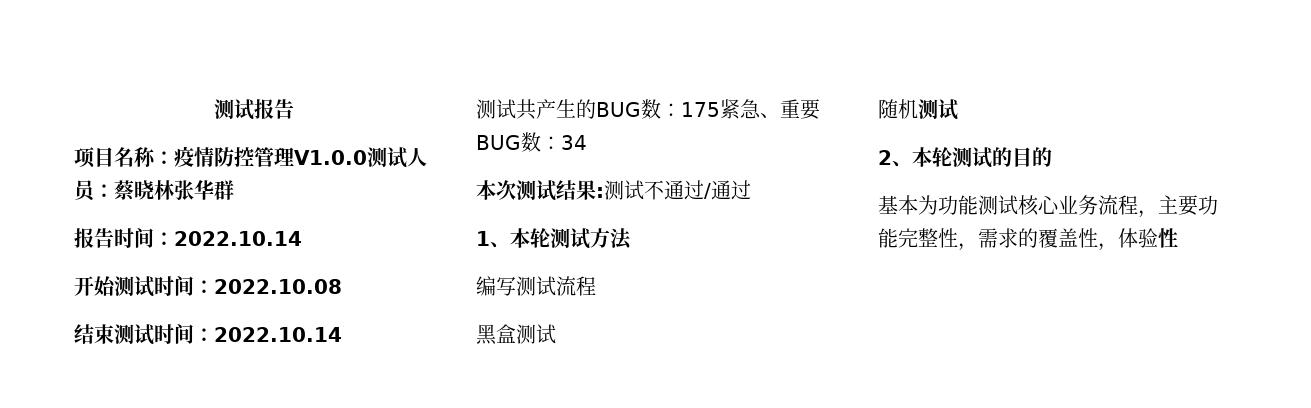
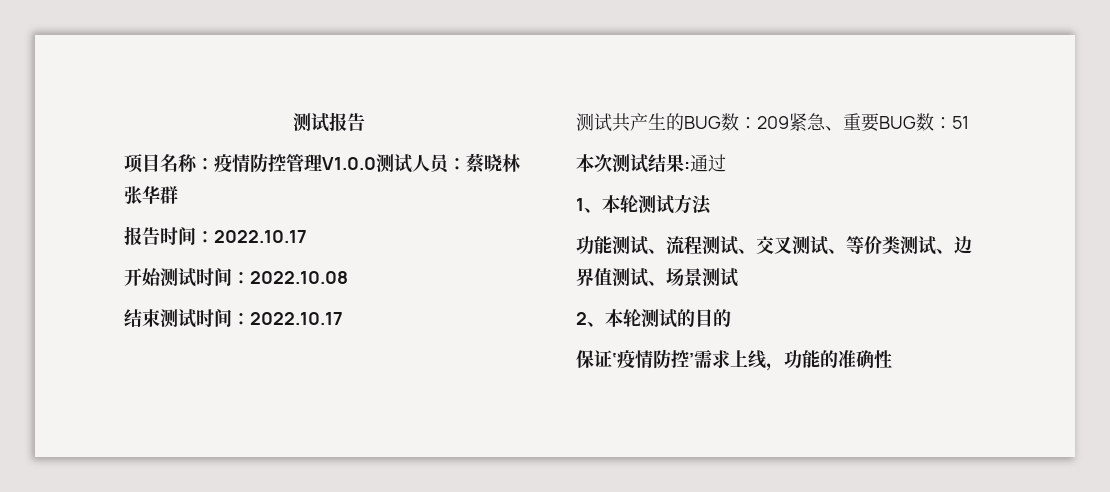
[174,231,302,246] 2022.10.14 -> [214,230,307,243] 2022.10.17
[214,327,342,342] 2022.10.14 -> [250,312,343,325] 2022.10.17
[681,102,720,117] 175 -> [757,116,789,129] 209
[561,135,587,150] 34 -> [952,116,969,129] 51
[604,180,711,200] 测试不通过/ -> (690, 165) none
[476,276,596,296] [476,324,556,345] [878,99,918,119] 编写测试流程 // 黑盒测试 // 随机 -> [576,236,972,255] [576,268,703,287] 功能测试、流程测试、交叉测试、等价类测试、边界值测试、场景
[878,195,1218,218] [878,228,1158,251] 基本为功能测试核心业务流程，主要功能完整性，需求的覆盖性，体验 -> [576,349,874,371] 保证‘疫情防控’需求上线，功能的准确

